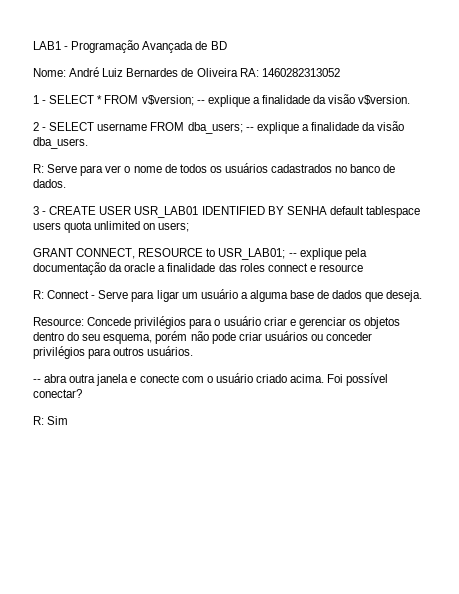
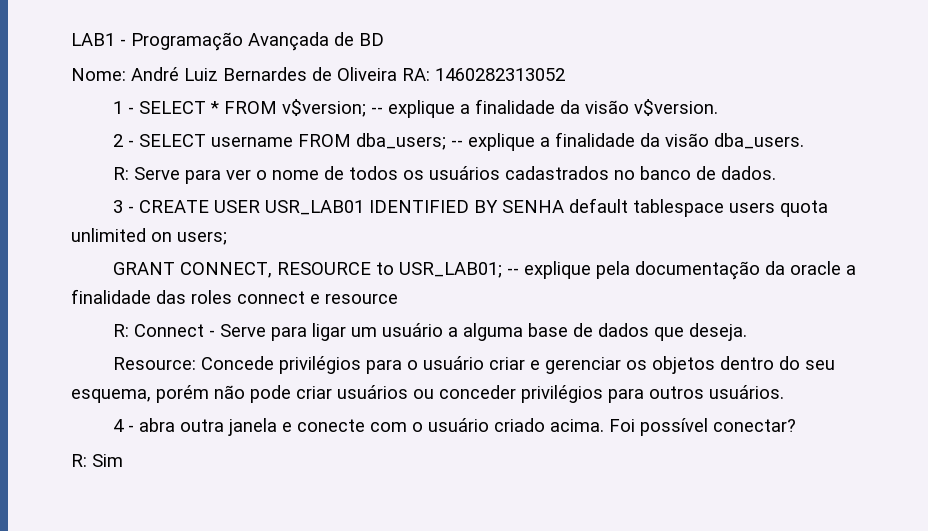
[33,379,41,383] -- -> [113,419,135,432] 4 -

